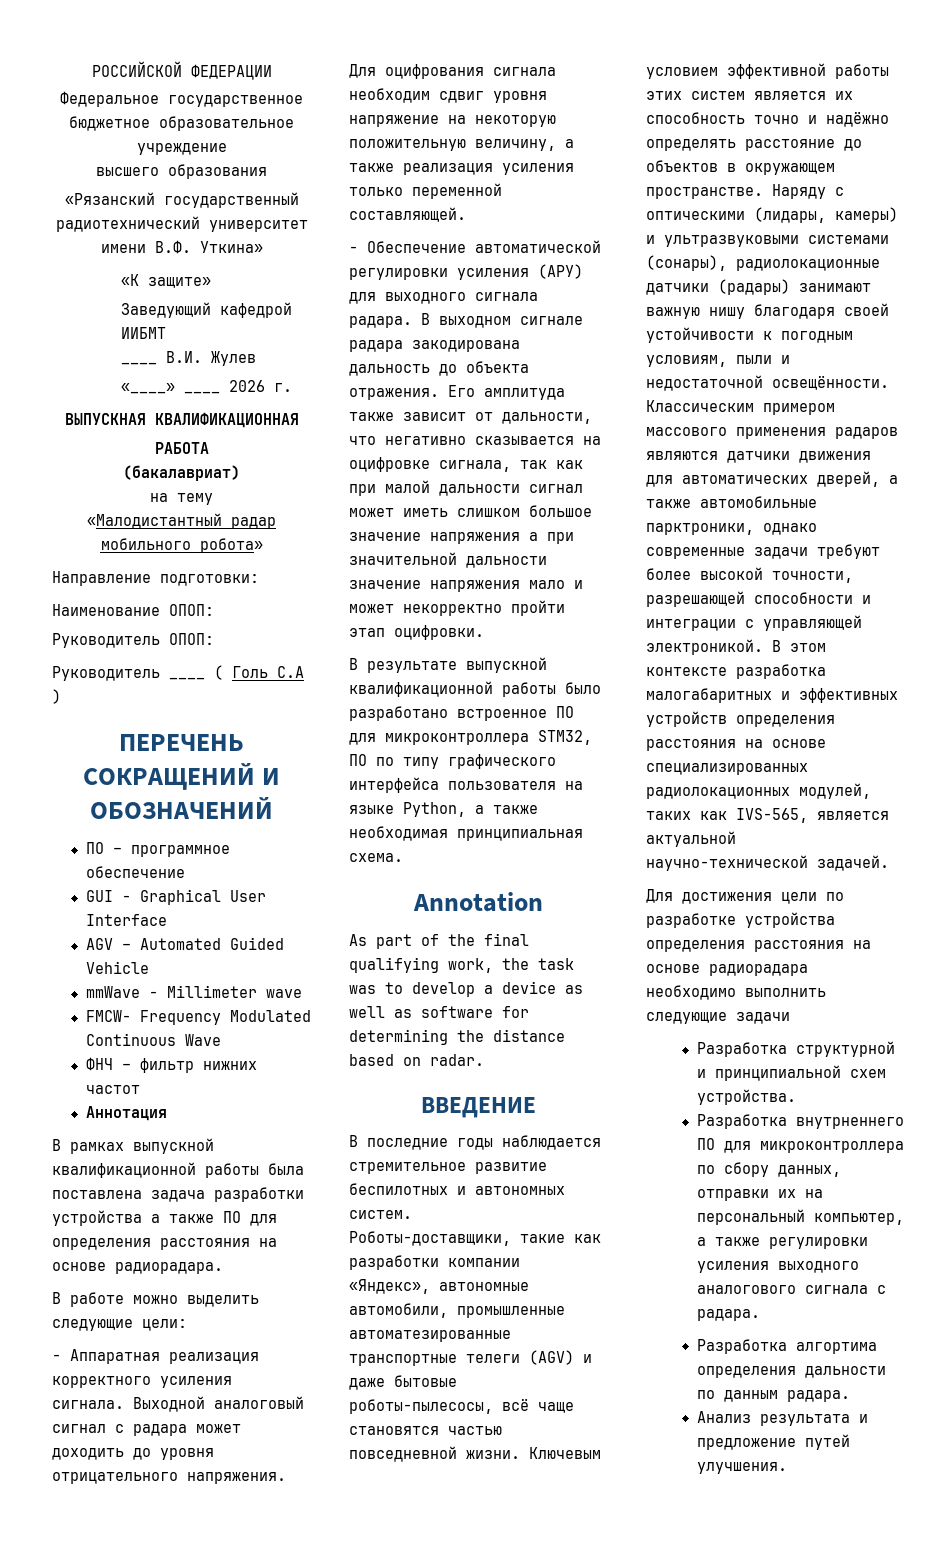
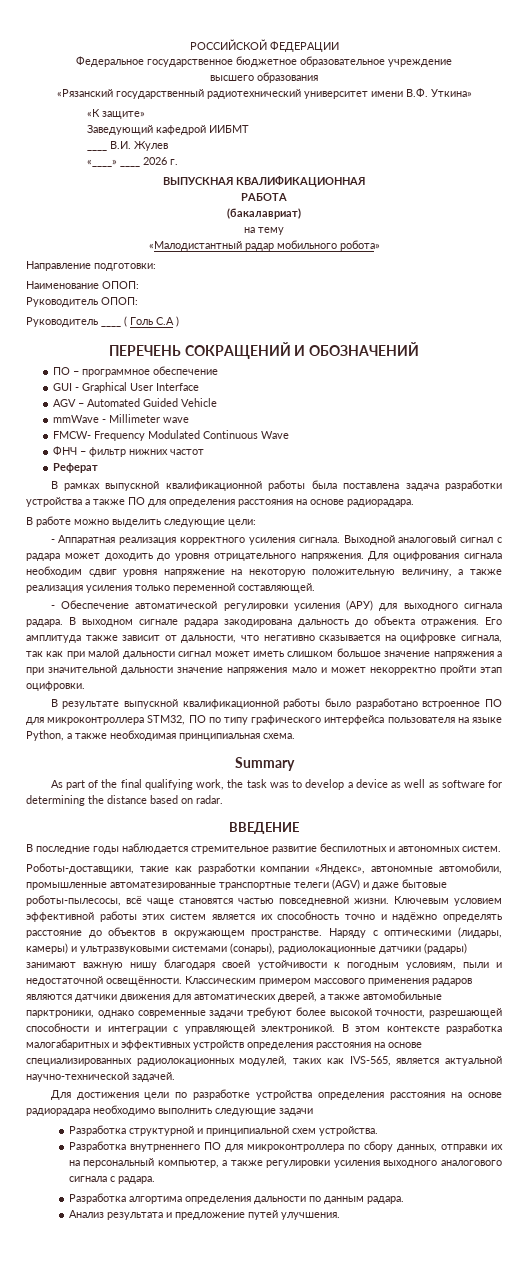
[85,1106,167,1121] Аннотация -> [53,463,99,473] Реферат
[413,892,543,912] Annotation -> [234,757,295,771] Summary

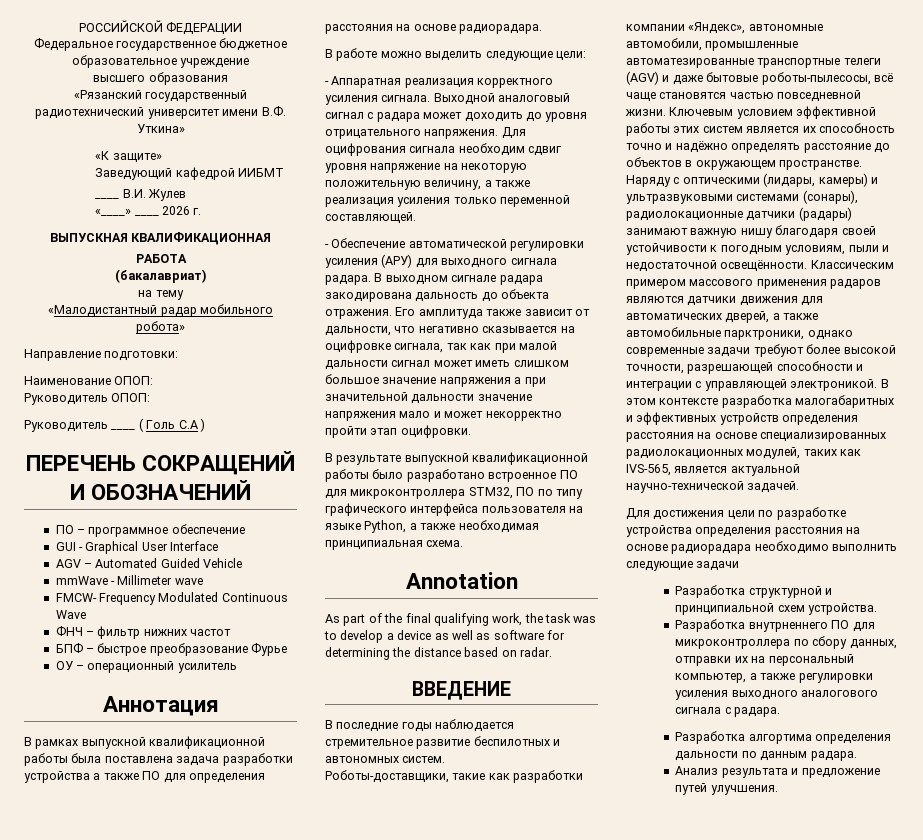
[53,463,99,473] Реферат -> [55,643,288,656] [55,661,237,673] [102,696,219,716] БПФ – быстрое преобразование Фурье // ОУ – операционный усилитель // Аннотация
[234,757,295,771] Summary -> [405,572,518,589] Annotation

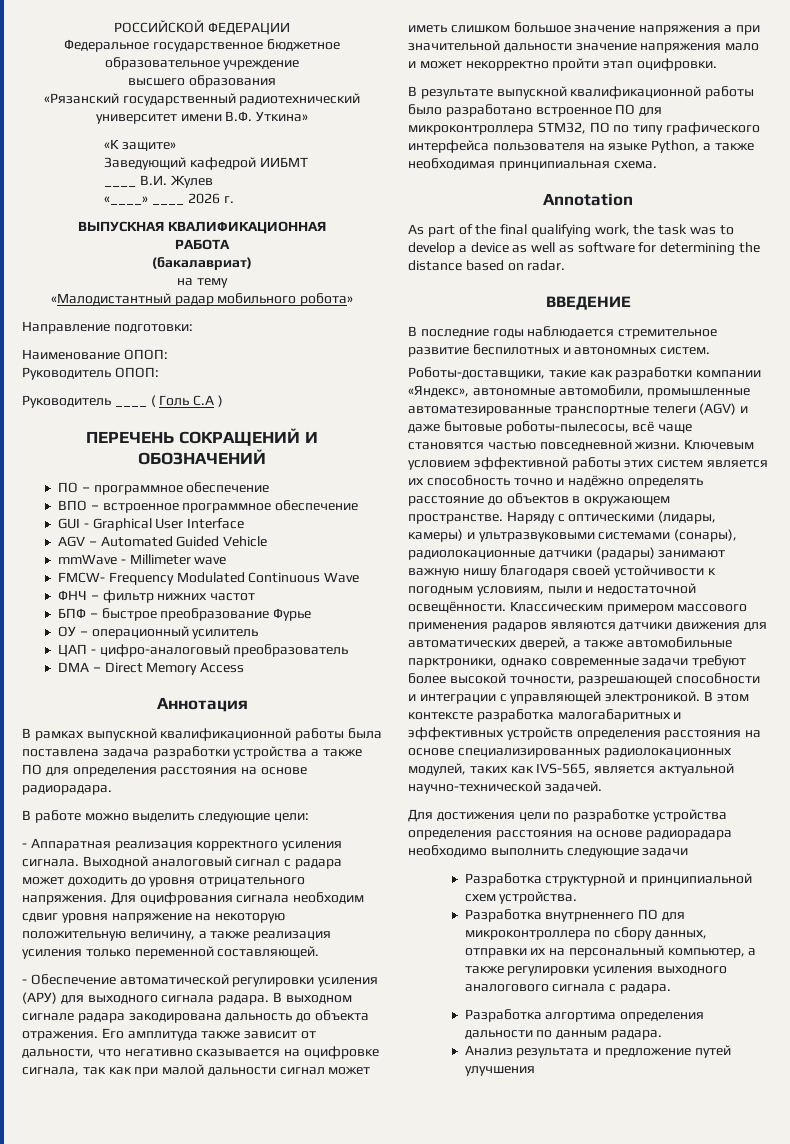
(245, 529) none -> [57,500,359,513] // ВПО – встроенное программное обеспечение
(237, 668) none -> [57,644,349,657] [57,662,245,675] // ЦАП - цифро-аналоговый преобразователь // DMA – Direct Memory Access
[710,785,778,795] улучшения. -> [464,1066,535,1076] улучшения

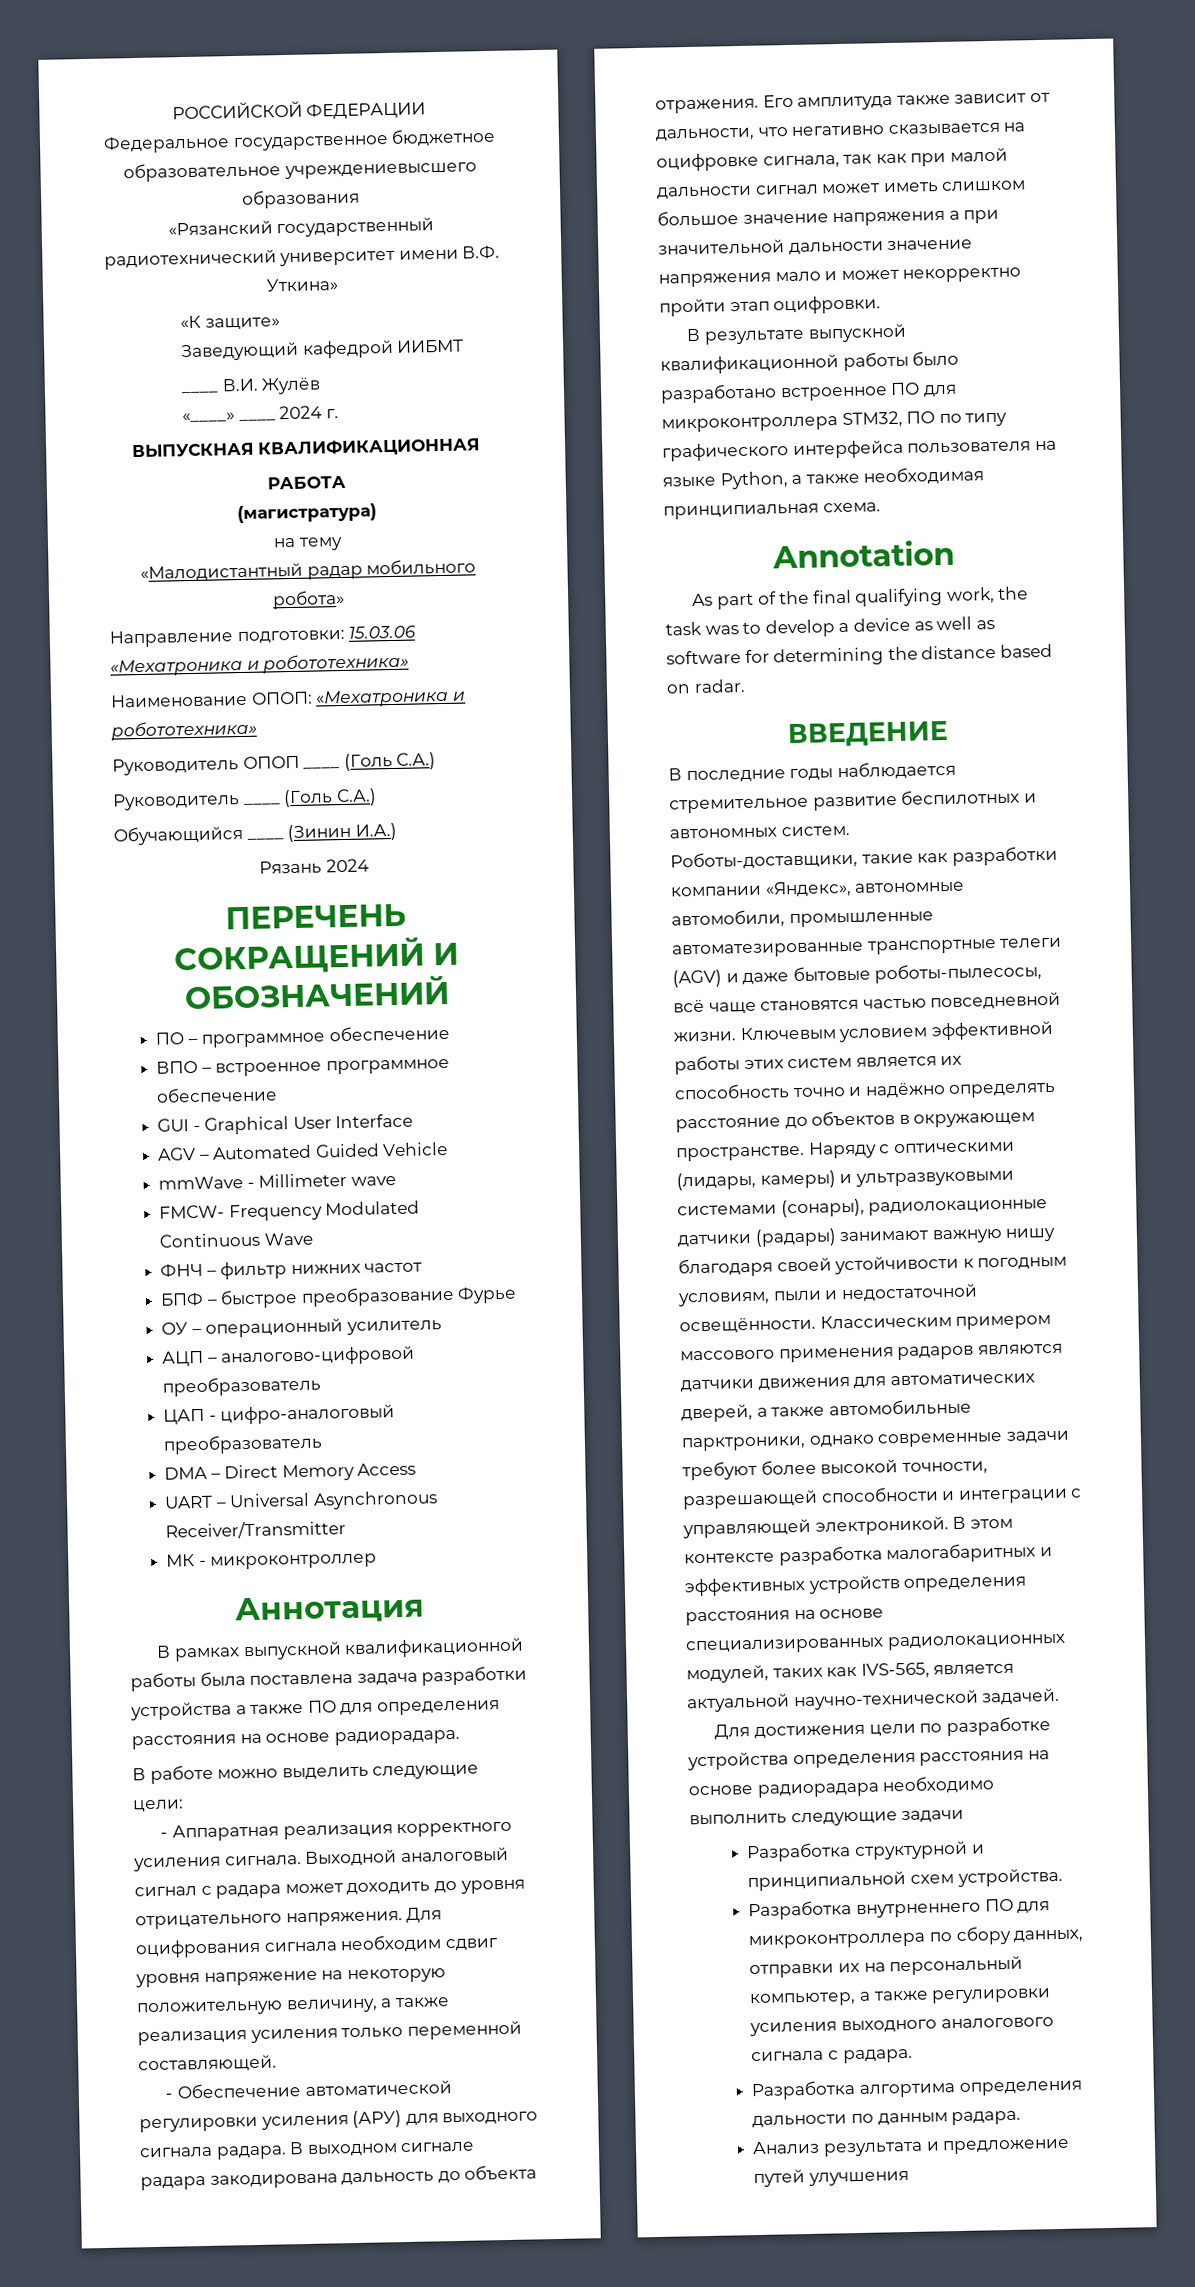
[223,60,300,70] [128,78,186,86] учреждение // высшего -> [283,162,477,180] учреждениевысшего
[169,175,213,188] Жулев -> [261,377,322,395] Жулёв
[187,193,220,204] 2026 -> [279,405,323,420] 2024
[152,257,252,270] (бакалавриат) -> [237,503,377,524] (магистратура)
[22,349,168,360] [22,367,159,380] [22,395,223,408] // Наименование ОПОП: // Руководитель ОПОП: // Руководитель ____ ( Голь С.А ) -> [348,625,417,639] [110,652,410,677] [110,688,466,708] [111,719,257,741] [112,752,437,776] [112,788,377,811] [113,822,397,846] [259,858,369,875] 15.03.06 «Мехатроника и робототехника» // Наименование ОПОП: «Мехатроника и робототехника» // Руководитель ОПОП ____ (Голь С.А.) // Руководитель ____ (Голь С.А.) // Обучающийся ____ (Зинин И.А.) // Рязань 2024
(259, 634) none -> [162,1345,416,1367] [162,1375,322,1397] // АЦП – аналогово-цифровой преобразователь
(245, 667) none -> [164,1490,438,1510] [165,1520,347,1540] [166,1553,378,1570] // UART – Universal Asynchronous Receiver/Transmitter // МК - микроконтроллер

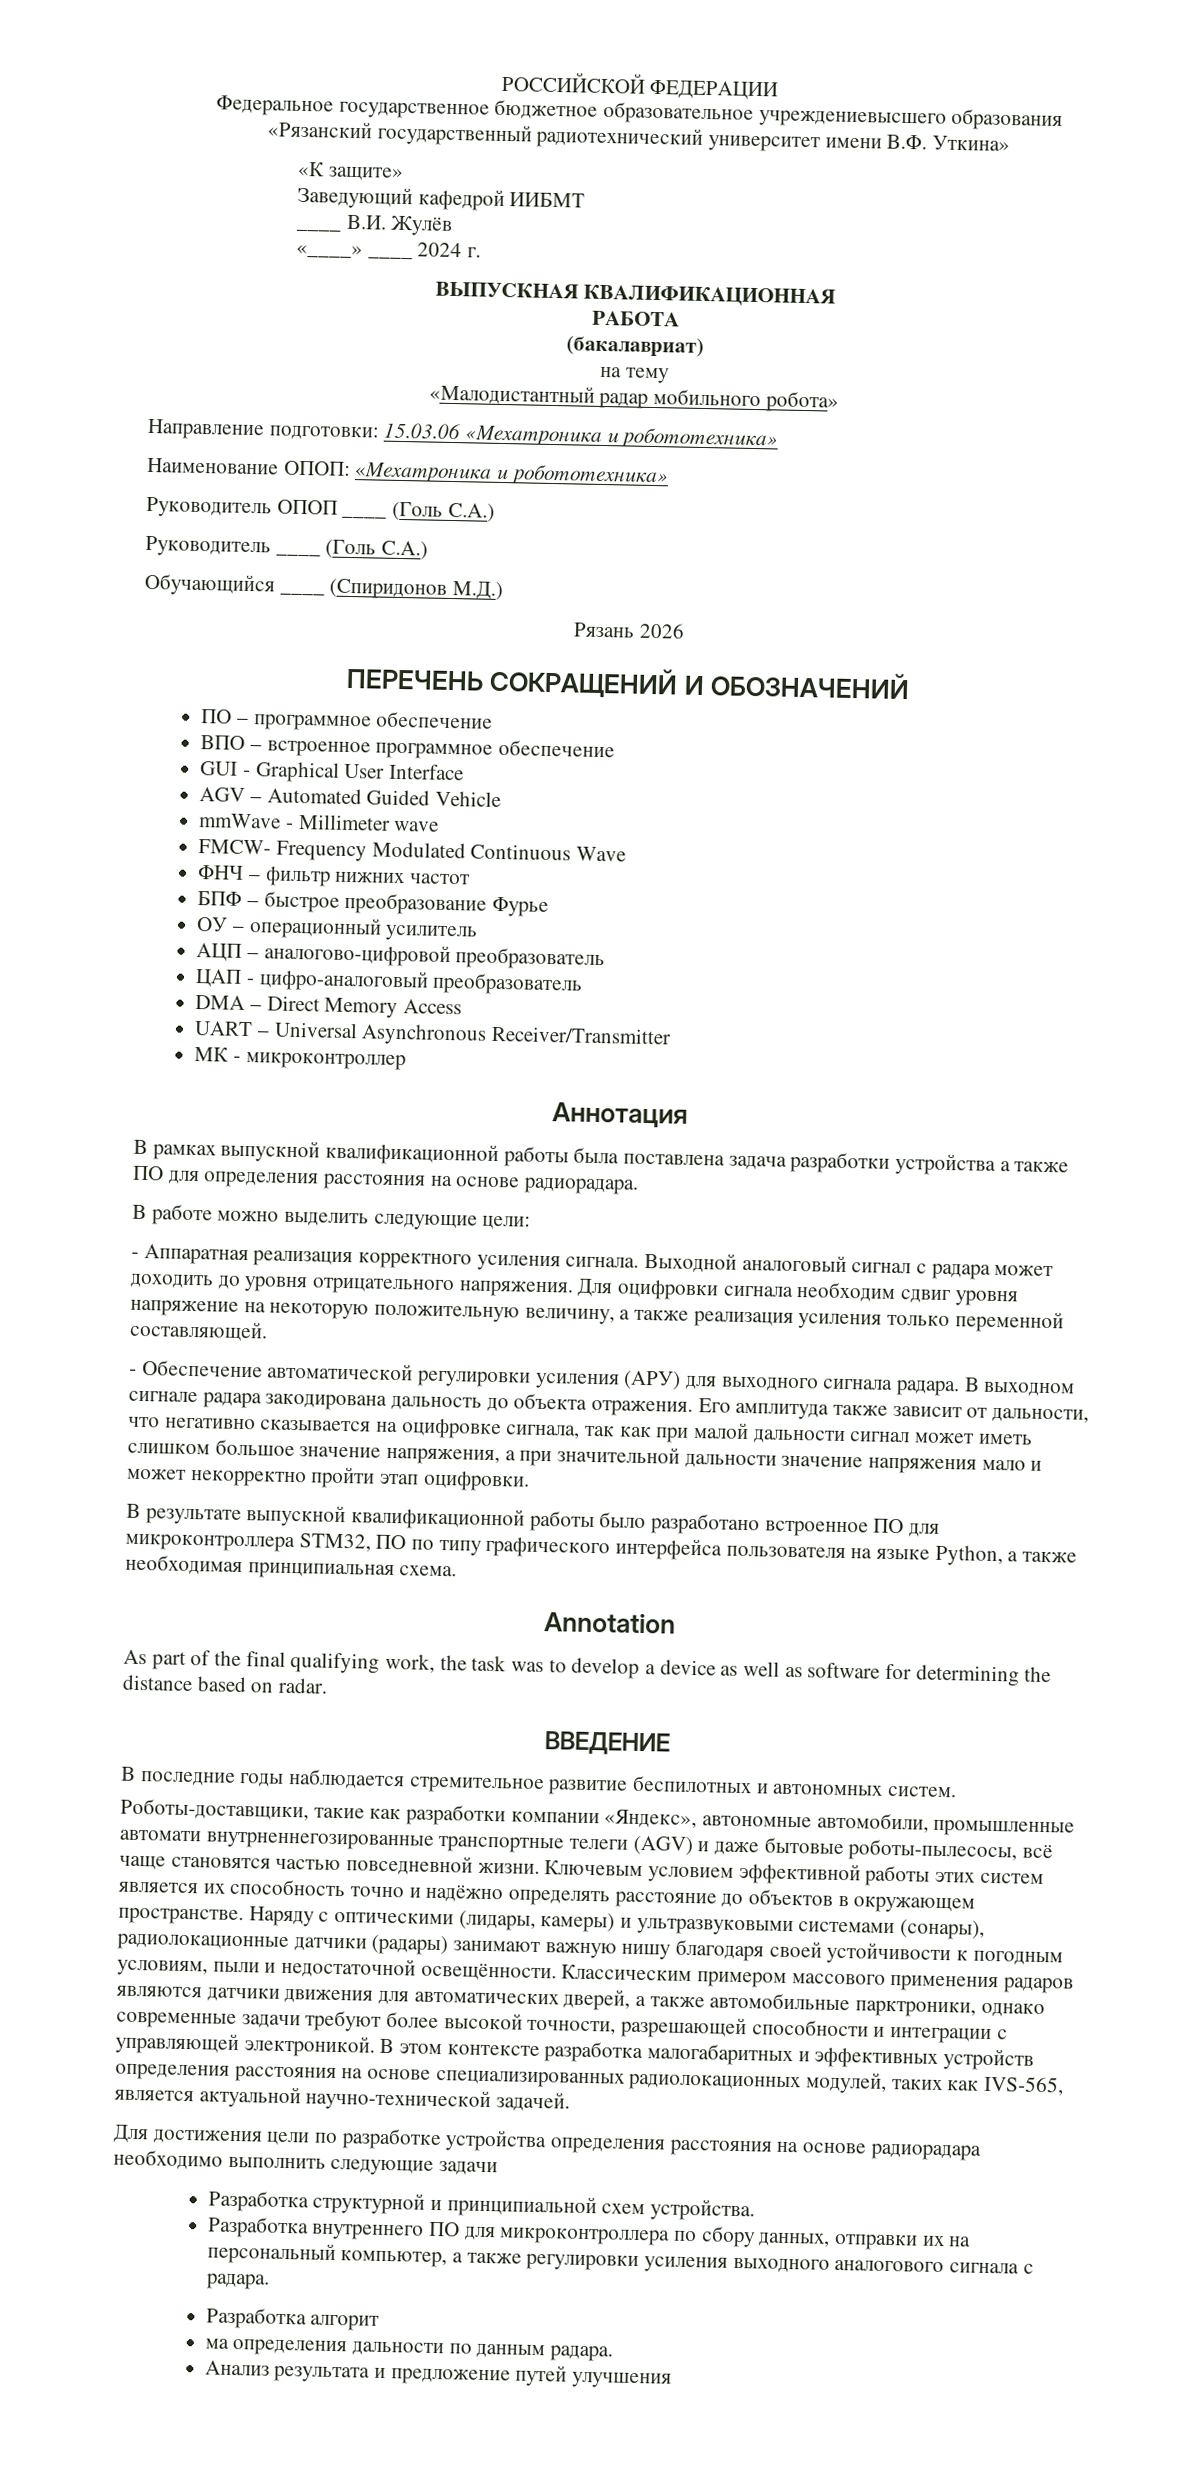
[237,503,377,524] (магистратура) -> [565,335,704,358] (бакалавриат)
[287,822,397,843] (Зинин И.А.) -> [329,578,504,601] (Спиридонов М.Д.)
[325,858,369,873] 2024 -> [638,622,685,639] 2026
[135,1938,261,1959] оцифрования -> [617,1279,720,1301] оцифровки
[832,210,946,227] напряжения -> [386,1447,501,1466] напряжения,
[672,941,864,959] автоматезированные -> [119,1829,434,1851] автомати внутрненнегозированные
[855,1902,981,1919] внутрненнего -> [311,2223,425,2241] внутреннего
[858,2083,956,2098] алгортима -> [310,2314,380,2331] [204,2338,229,2349] алгорит // ма

